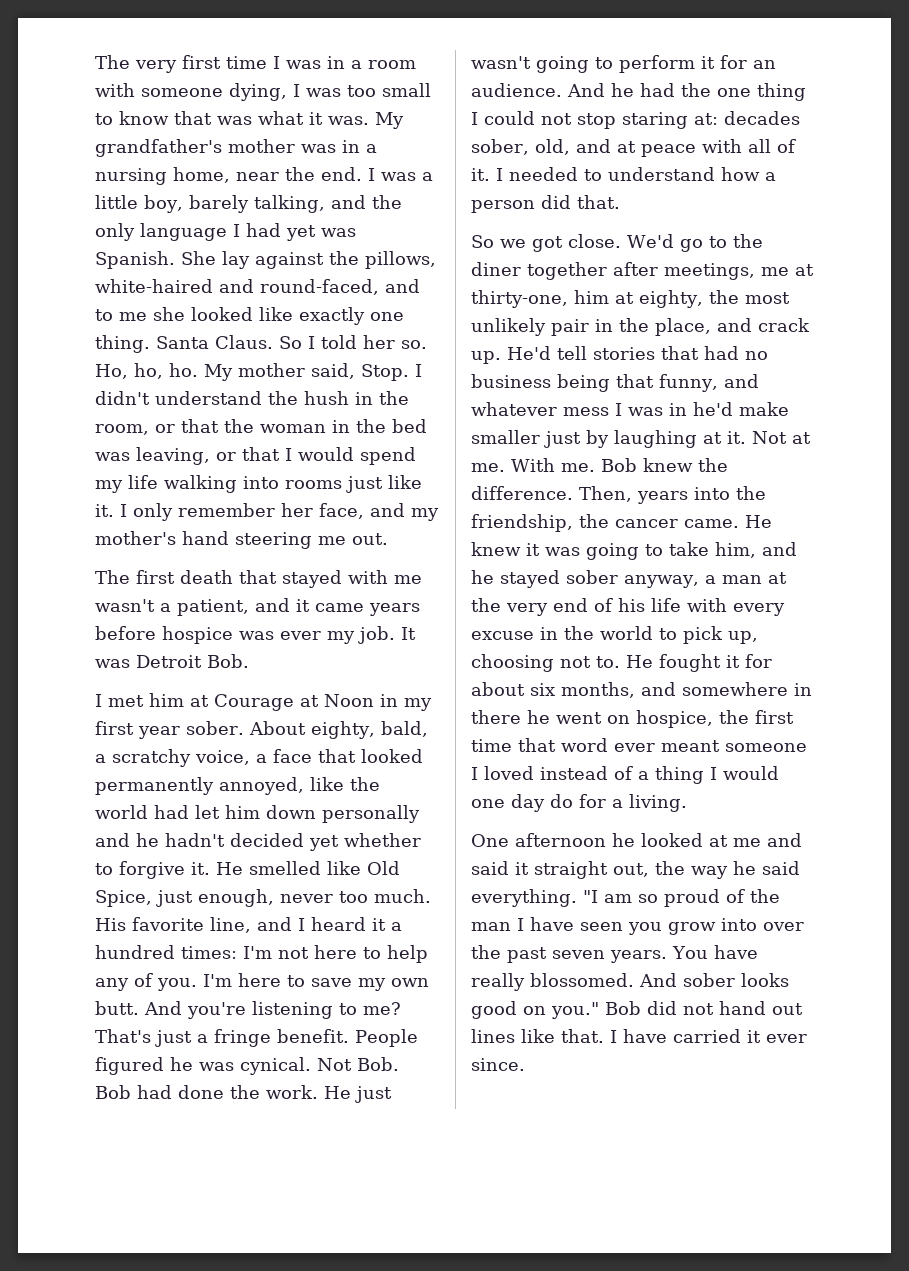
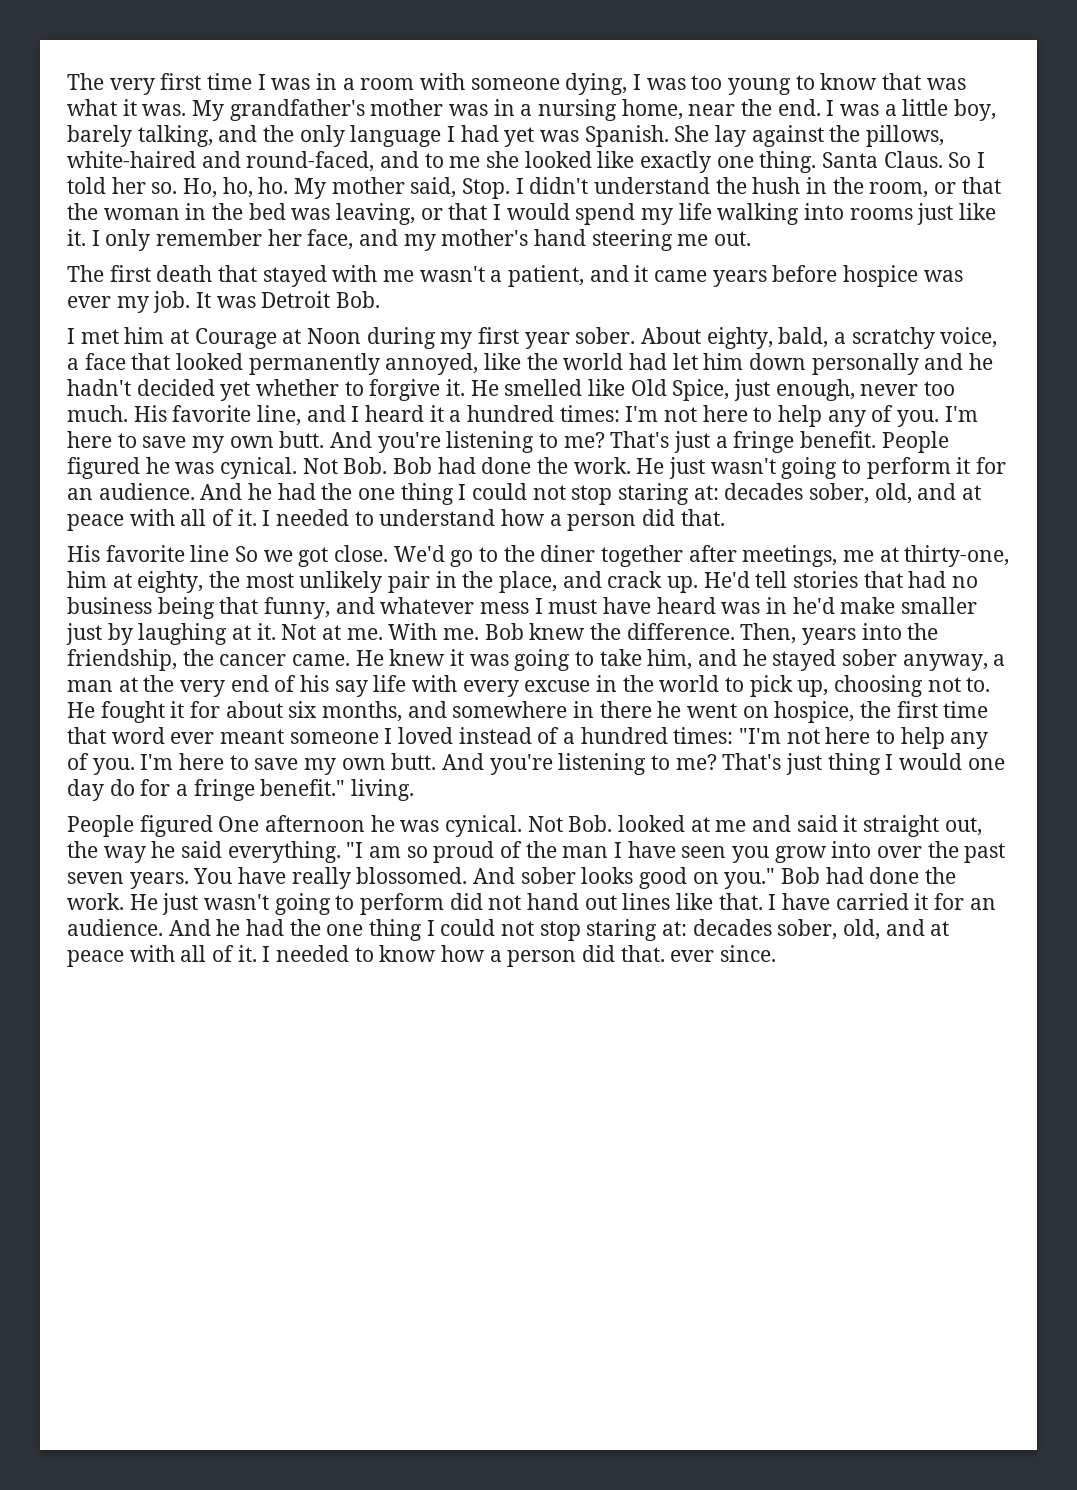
[382,83,431,97] small -> [728,78,792,95] young
[380,694,398,707] in -> [366,327,436,349] during
(620, 202) none -> [67,545,230,562] His favorite line
(622, 409) none -> [548,597,716,614] must have heard
(645, 605) none -> [334,680,368,697] say
(649, 775) none -> [580,727,989,749] [67,753,823,775] hundred times: "I'm not here to help any of you. I'm here to save my own butt. And you're listening to me? That's just
(623, 803) none -> [193,779,346,801] fringe benefit."
(687, 803) none -> [67,815,213,837] People figured
(635, 840) none -> [400,815,613,837] was cynical. Not Bob.
(641, 1008) none -> [825,867,957,884] [67,893,445,915] had done the work. He just wasn't going to perform
(761, 1036) none -> [934,893,996,910] [67,919,950,941] [67,945,665,967] for an audience. And he had the one thing I could not stop staring at: decades sober, old, and at peace with all of it. I needed to know how a person did that.

